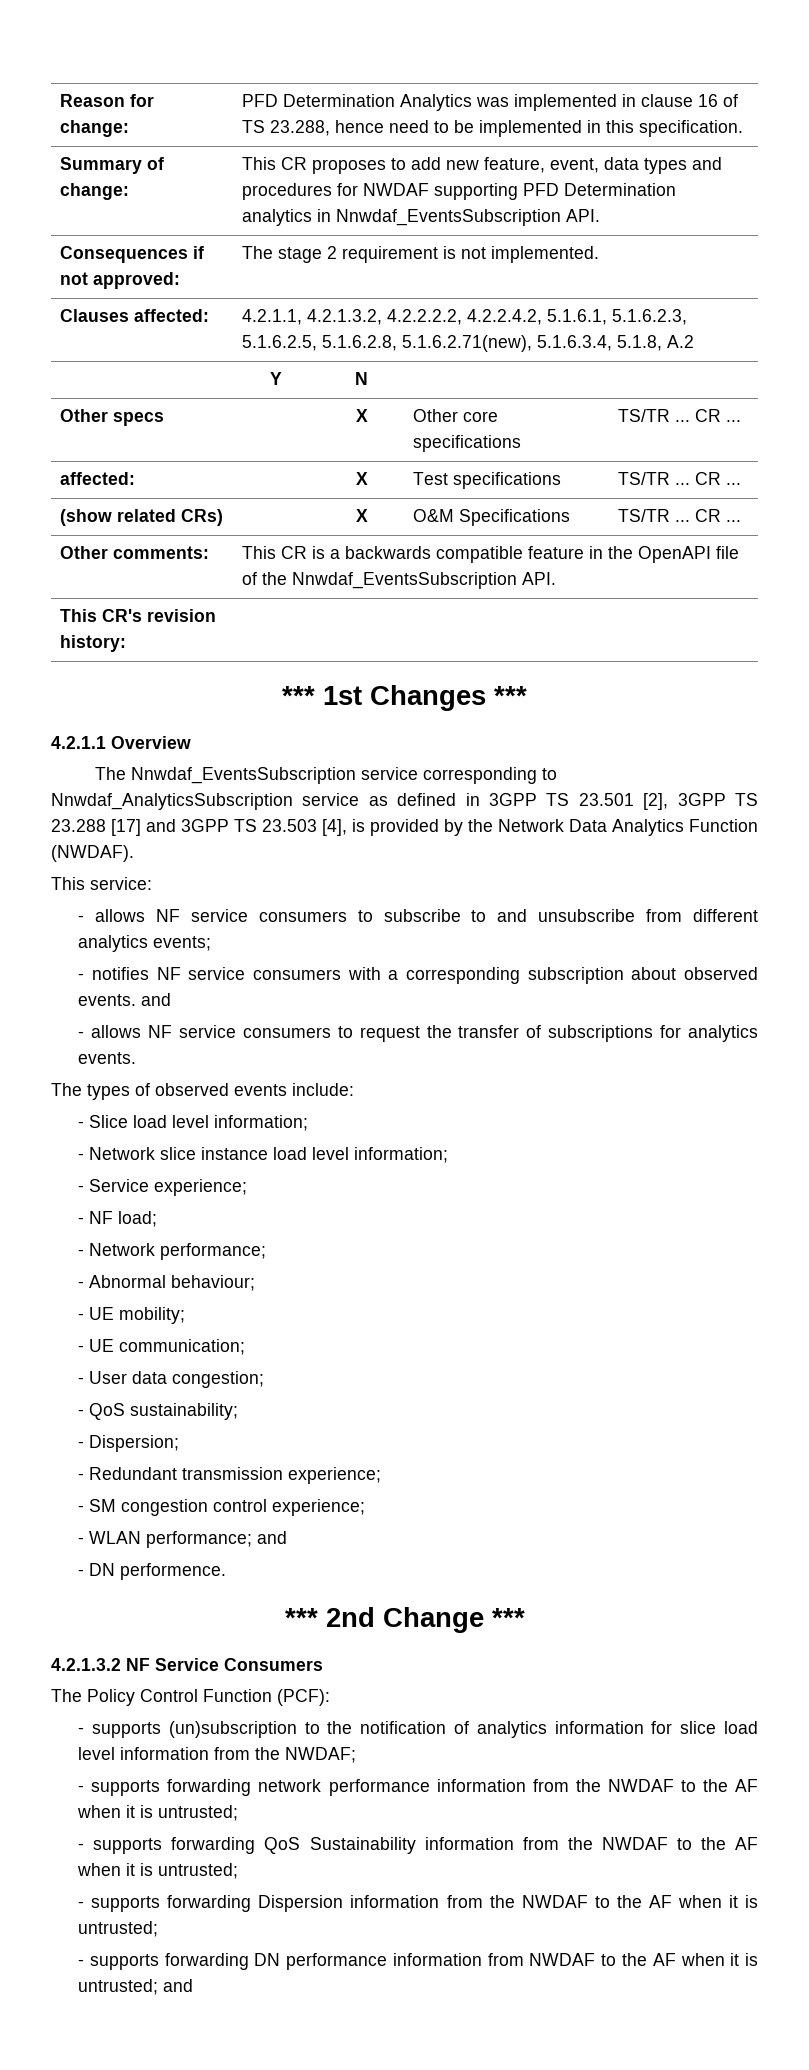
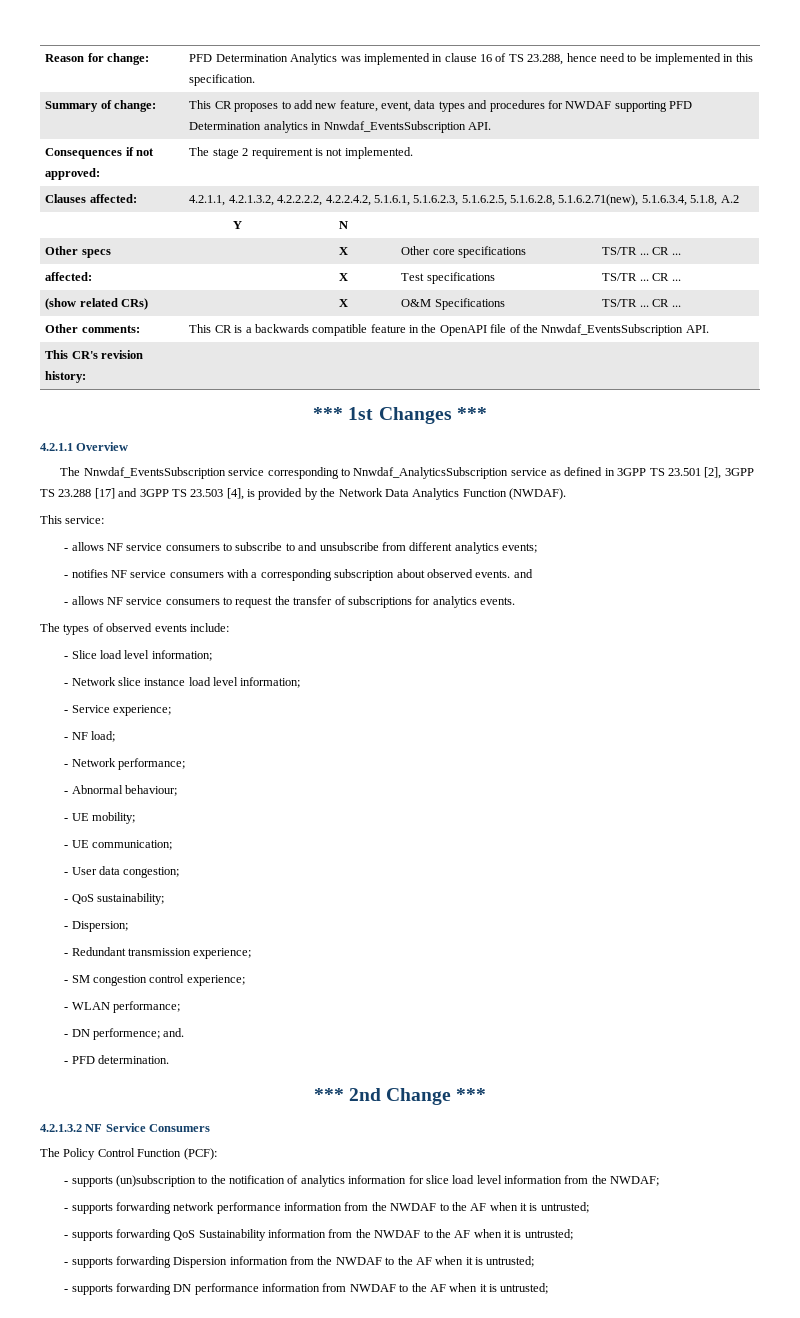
[257,1531,288,1544] and -> (180, 1007) none
[120,1563,227,1580] performence. -> [92,1028,185,1040] [64,1055,169,1064] performence; and. // - PFD determination.
[163,1979,194,1992] and -> (549, 1288) none

